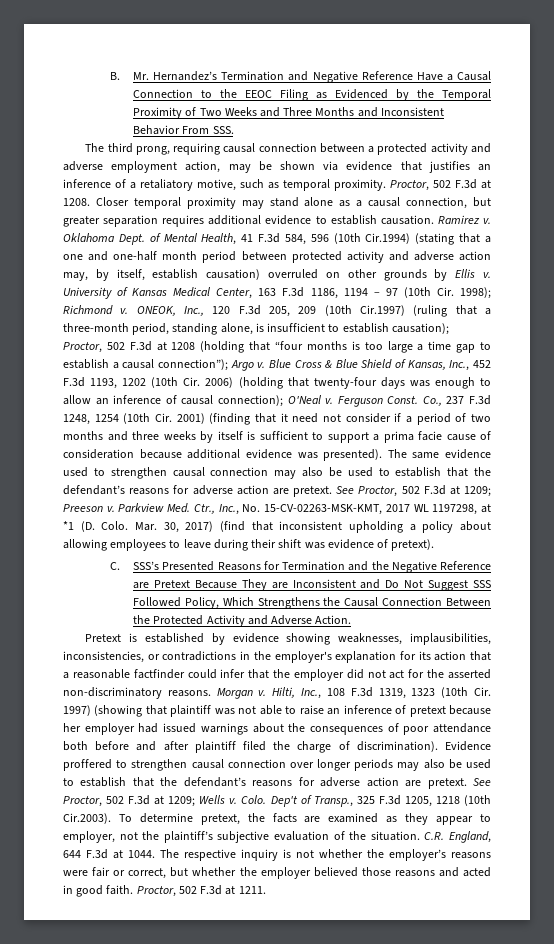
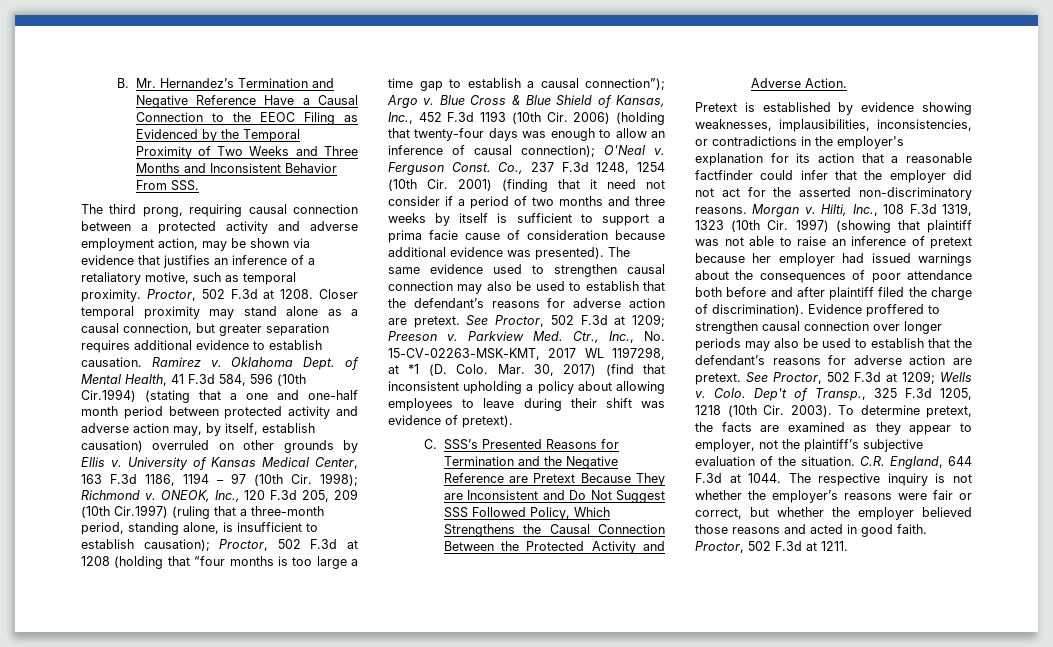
[90,378,147,389] 1193, 1202 -> [480,111,507,122] 1193
[63,813,111,824] Cir.2003). -> [763,405,832,417] Cir. 2003).

